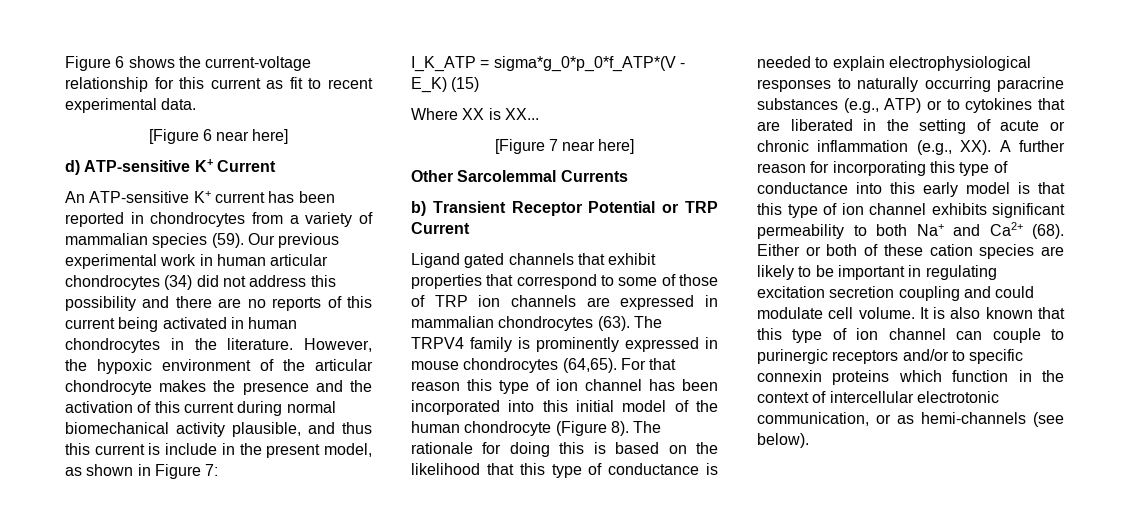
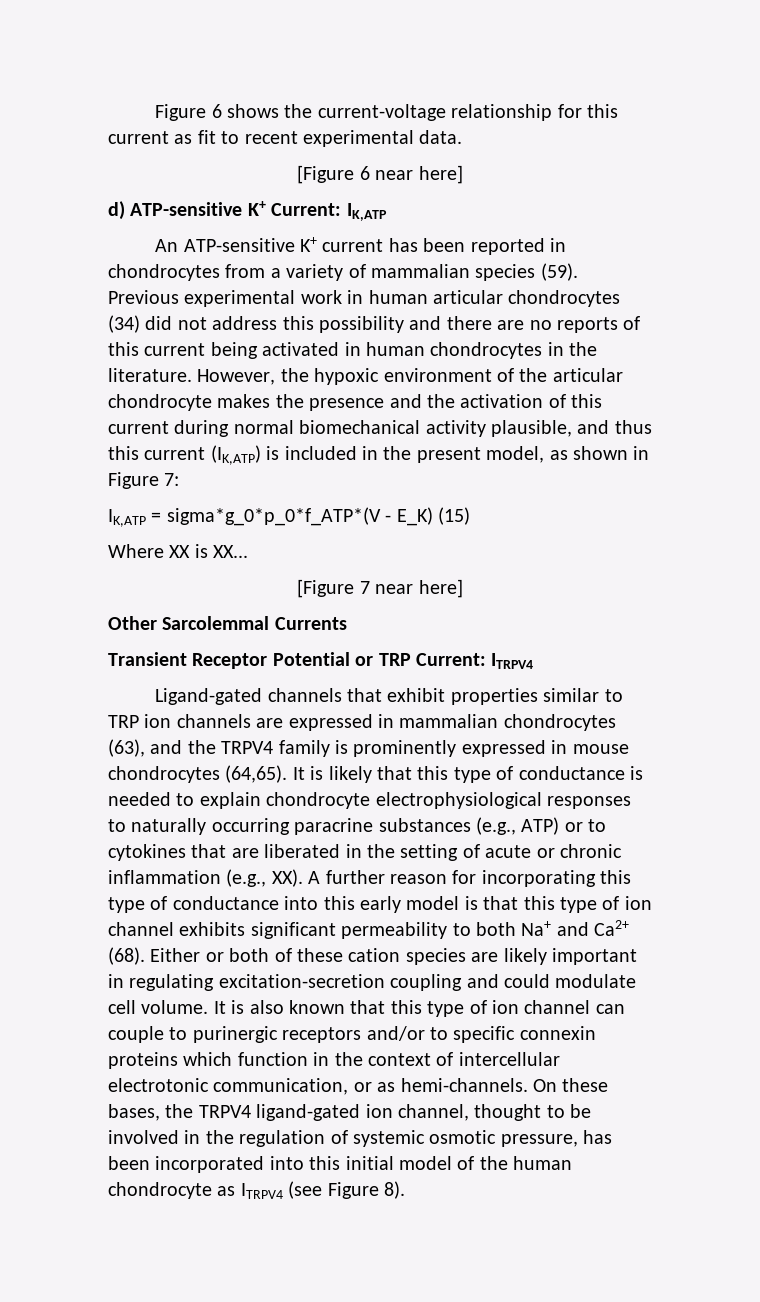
[216,160,276,172] Current -> [271,203,387,221] Current: IK,ATP
[247,233,340,248] Our previous -> [108,290,179,304] Previous
[148,443,218,455] is include -> [210,445,357,465] (IK,ATP) is included
[411,56,476,72] I_K_ATP -> [108,509,146,527] IK,ATP
[411,201,426,216] b) -> (347, 623) none
[411,222,470,234] [411,253,505,268] Current // Ligand gated -> [416,653,534,669] [155,688,263,705] Current: ITRPV4 // Ligand-gated
[486,274,718,289] [411,295,425,307] that correspond to some of those of -> [543,688,623,702] similar to
[597,316,662,331] (63). The -> [108,739,216,757] (63), and the
[620,358,677,370] [411,379,718,394] [411,400,718,415] [411,421,662,436] [411,442,718,457] [411,463,480,475] For that reason this type of ion channel has been incorporated into this initial model of the human chondrocyte (Figure 8). The rationale for doing this is based on the likelihood -> [292,766,372,783] It is likely
(885, 63) none -> [266,792,371,809] chondrocyte
[798,265,834,277] to be -> (547, 956) none
[757,286,895,298] excitation secretion -> [218,974,385,988] excitation-secretion
[921,412,1064,427] [757,433,809,448] hemi-channels (see below). -> [400,1078,609,1092] [108,1104,592,1121] [108,1130,613,1147] [108,1156,573,1173] [108,1181,405,1199] hemi-channels. On these bases, the TRPV4 ligand-gated ion channel, thought to be involved in the regulation of systemic osmotic pressure, has been incorporated into this initial model of the human chondrocyte as ITRPV4 (see Figure 8).

